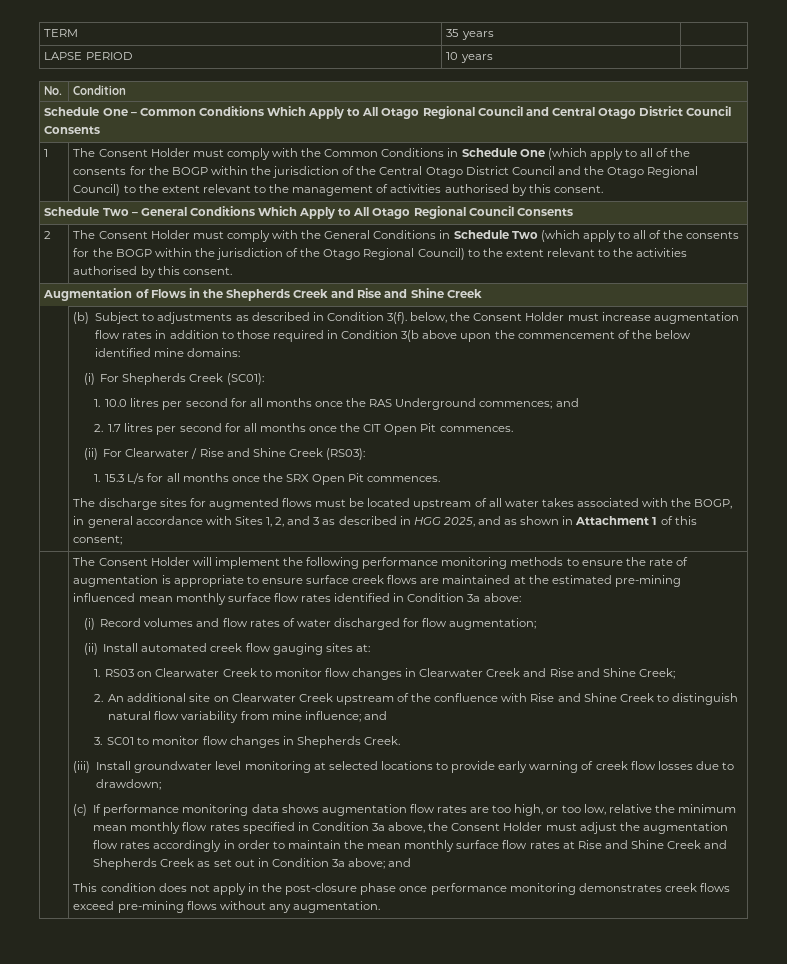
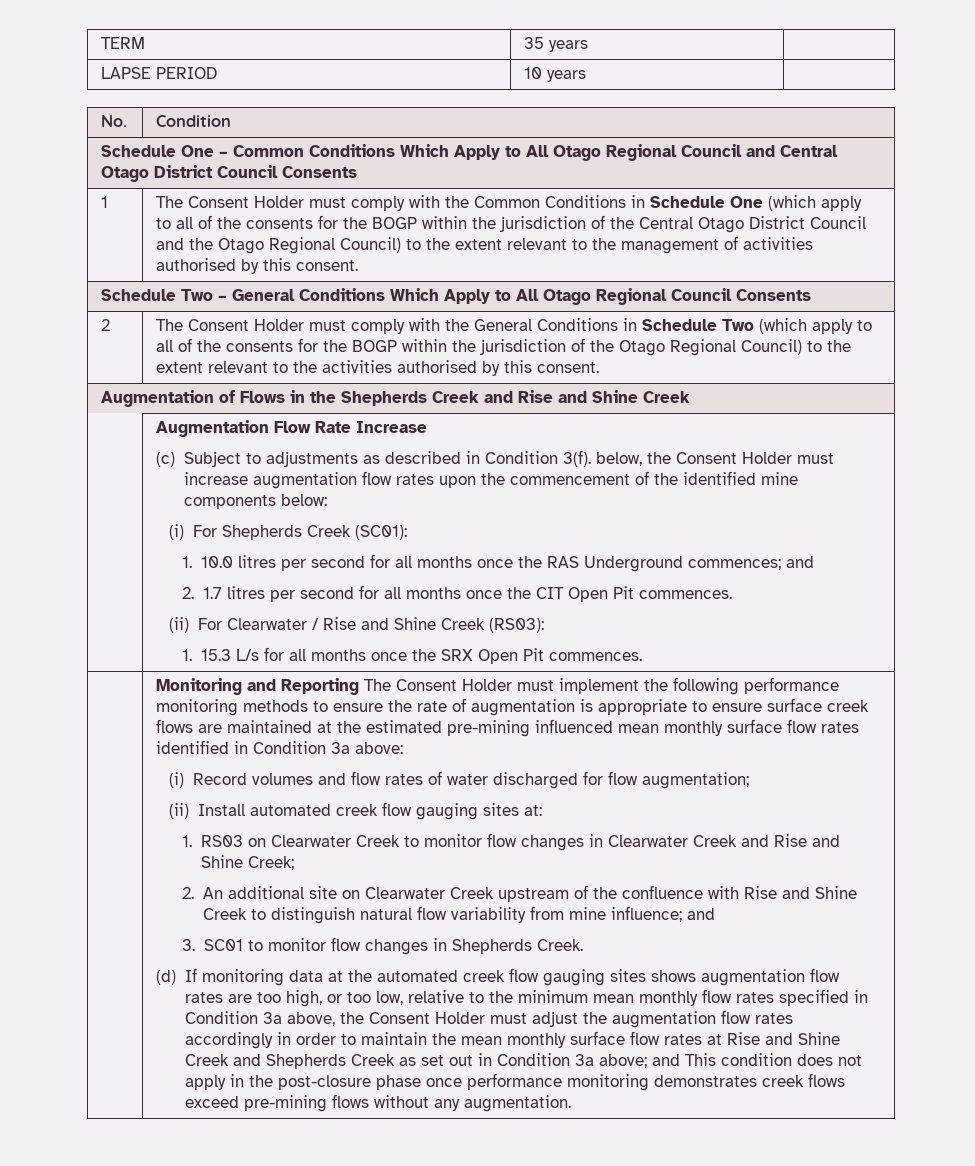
[73,312,90,324] (b) -> [156,420,428,437] [156,452,176,467] Augmentation Flow Rate Increase // (c)
[155,330,458,342] in addition to those required in Condition 3(b above -> (434, 479) none
[654,330,691,339] below -> (678, 479) none
[187,348,241,357] domains: -> [183,494,327,509] components below:
[73,498,733,510] [73,516,697,528] [73,535,123,545] [73,557,212,566] // The discharge sites for augmented flows must be located upstream of all water takes associated with the BOGP, in general accordance with Sites 1, 2, and 3 as described in HGG 2025, and as shown in Attachment 1 of this consent; // | The Consent Holder will -> [156,678,555,695] // | Monitoring and Reporting The Consent Holder must
[73,761,734,773] [96,779,162,790] [73,804,279,816] (iii) Install groundwater level monitoring at selected locations to provide early warning of creek flow losses due to drawdown; // (c) If performance monitoring data -> [156,968,646,986] (d) If monitoring data at the automated creek flow gauging sites
(652, 808) none -> [468,992,484,1003] to
(412, 862) // -> (680, 1060) none

